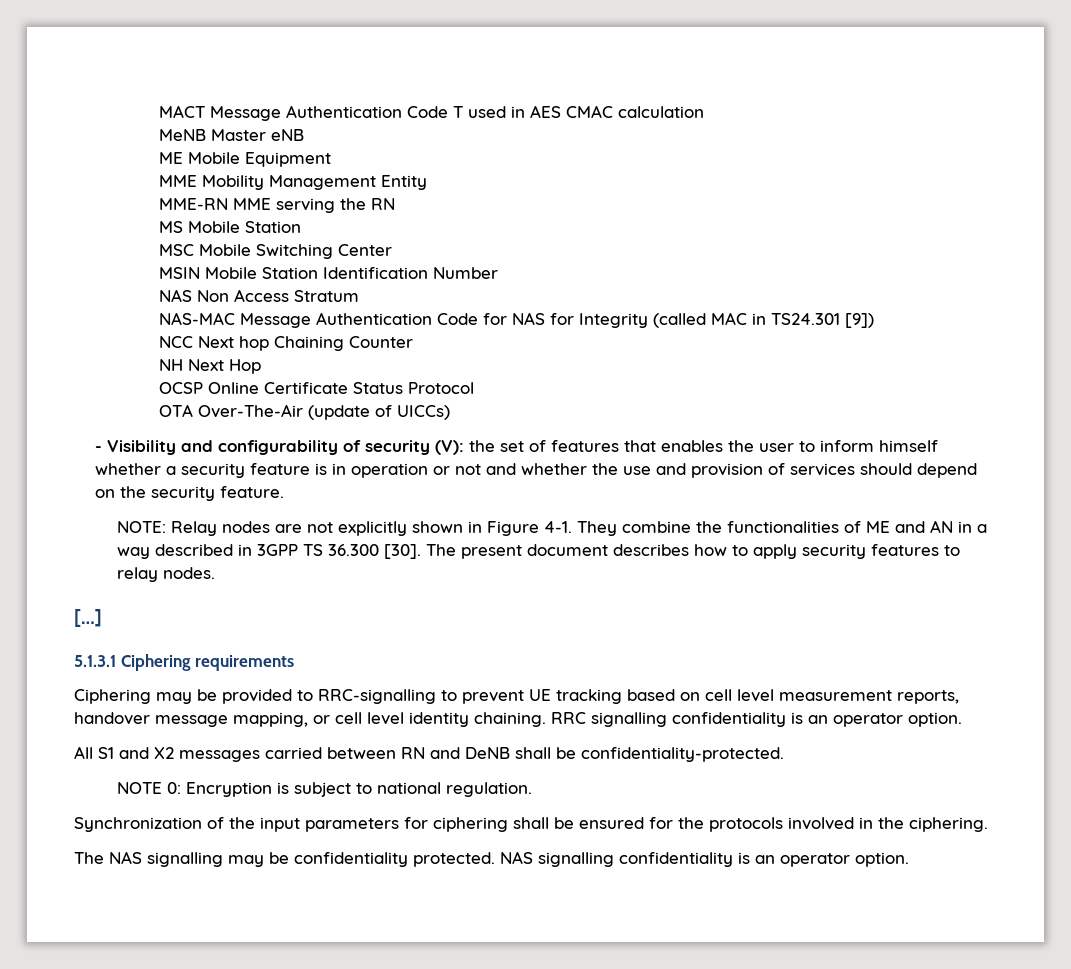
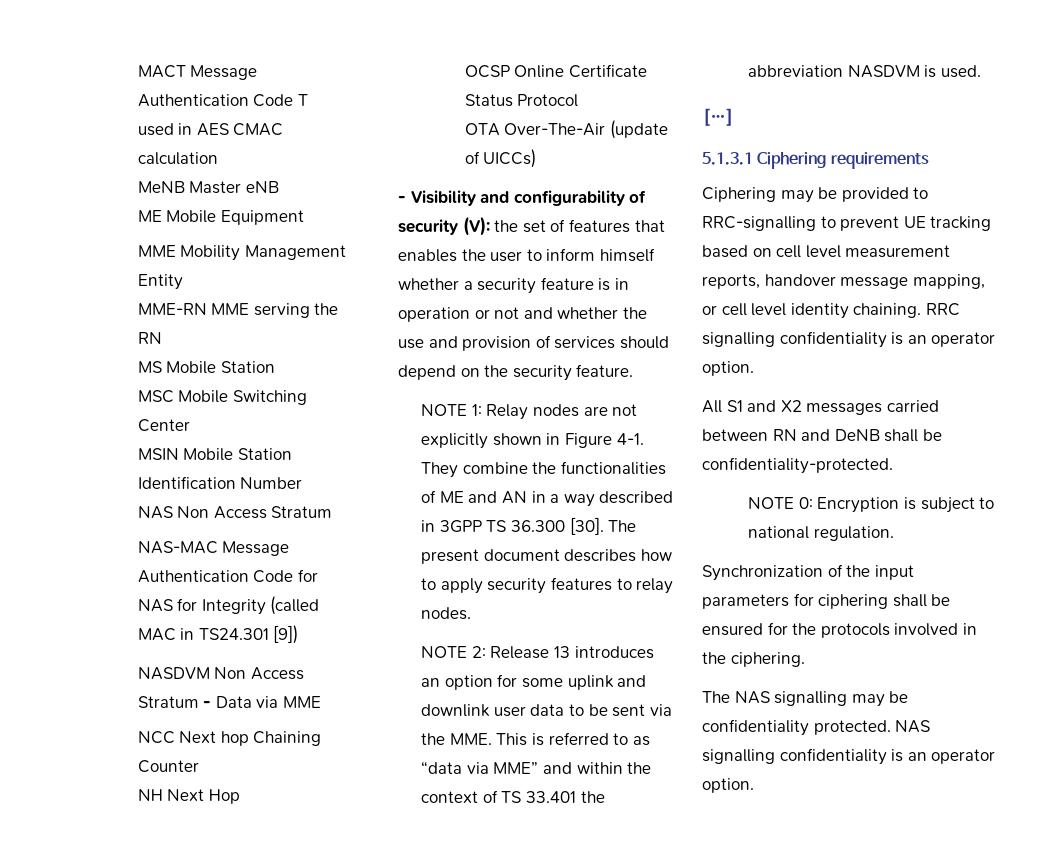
(875, 320) none -> [137,667,304,680] [137,696,322,708] // NASDVM Non Access Stratum - Data via MME
[116,521,166,533] NOTE: -> [421,404,482,416] NOTE 1:
(215, 573) none -> [421,646,654,659] [421,674,647,690] [421,704,672,717] [421,732,650,746] [421,761,652,774] [421,790,605,803] [748,65,981,78] // NOTE 2: Release 13 introduces an option for some uplink and downlink user data to be sent via the MME. This is referred to as “data via MME” and within the context of TS 33.401 the abbreviation NASDVM is used.

